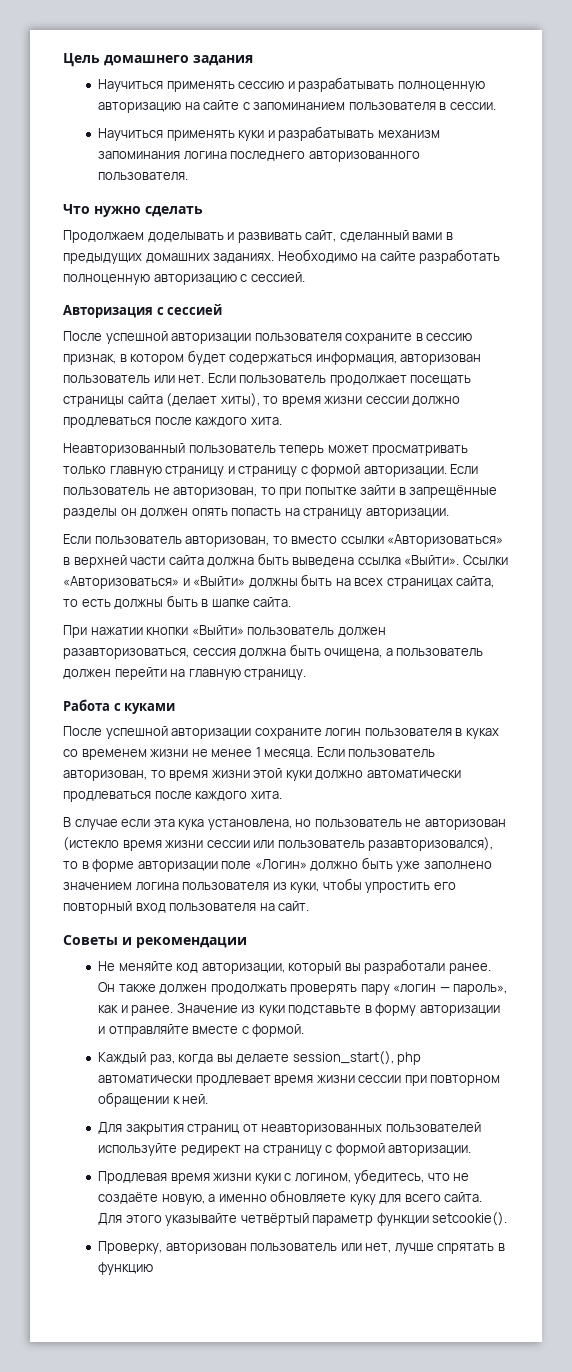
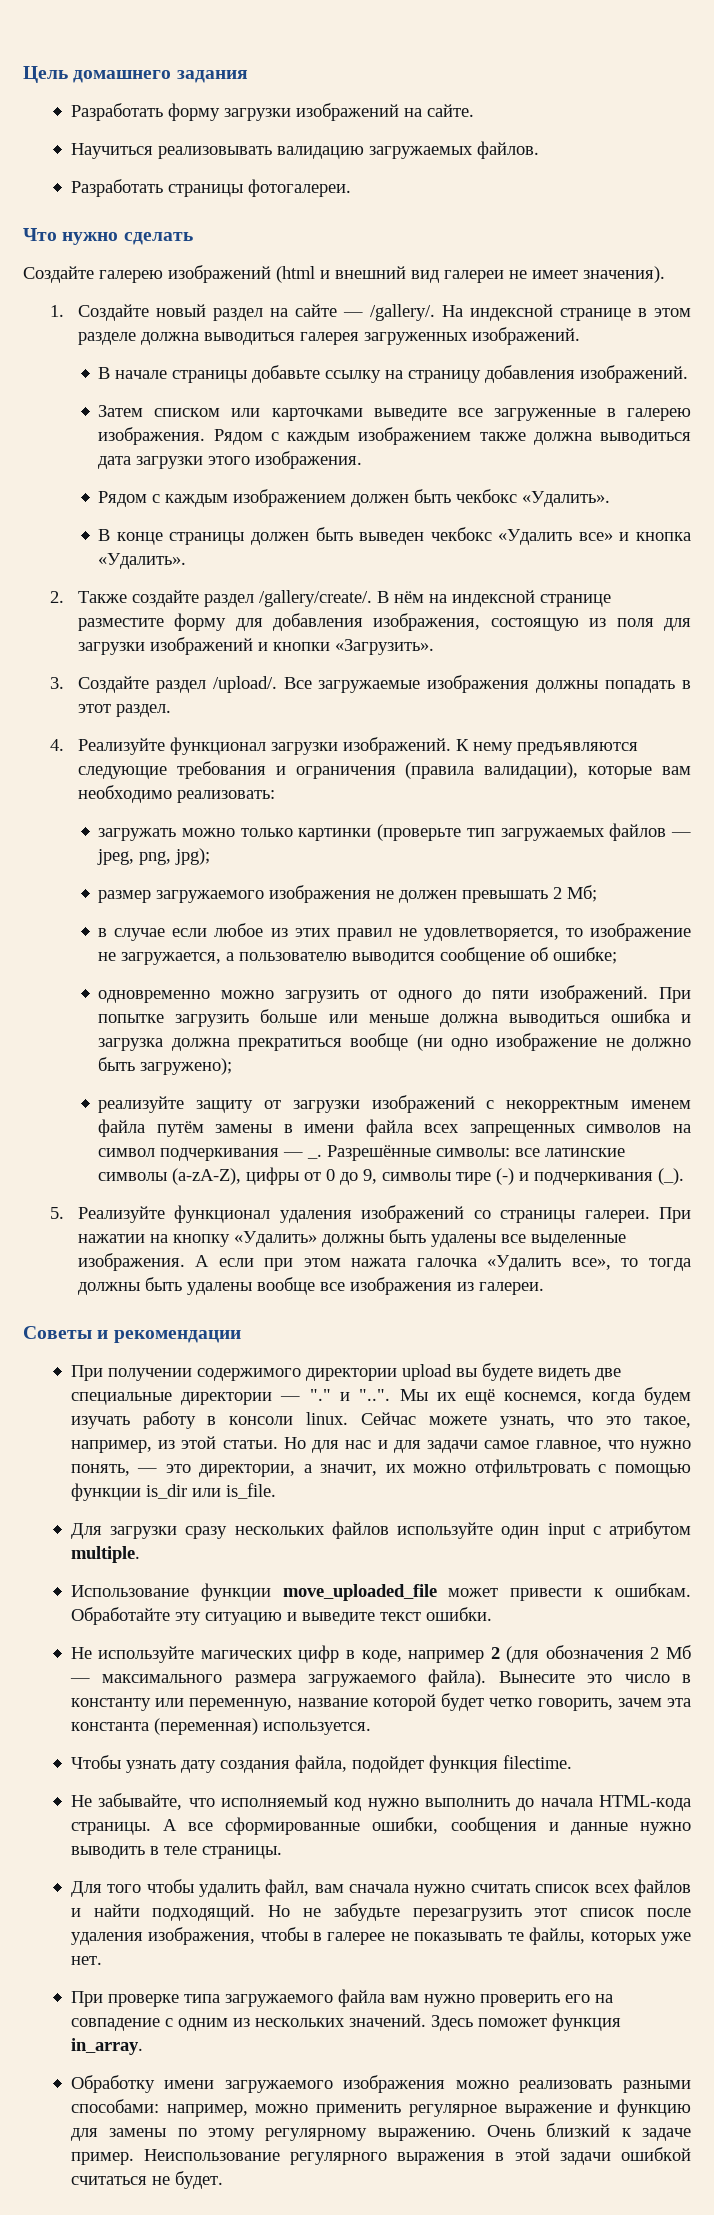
[98,77,485,92] [98,100,496,113] [98,126,440,141] [98,151,420,162] [98,172,189,181] [63,204,203,217] [63,230,453,243] [63,249,501,264] [63,272,305,285] [63,304,223,318] [63,331,473,344] [63,350,482,365] [63,373,472,386] [63,393,461,407] [63,417,282,428] [63,443,469,456] [63,464,479,477] [63,485,498,498] [63,508,449,519] [63,534,504,547] [63,553,508,568] [63,574,495,589] [63,595,292,609] [63,625,386,638] [63,644,484,659] [63,667,307,680] [63,699,176,714] [63,726,499,739] [63,747,436,760] [63,768,461,781] [63,791,282,802] [63,817,506,830] [63,837,494,851] [63,857,492,872] [63,878,456,893] [63,901,310,914] [63,935,247,948] [98,959,491,974] [98,982,508,995] [98,1003,500,1016] [98,1024,305,1037] [98,1051,422,1065] [98,1075,501,1086] [98,1092,209,1107] [98,1122,481,1135] [98,1143,472,1156] [98,1169,470,1184] [98,1190,483,1205] [98,1212,508,1226] [98,1241,505,1254] [98,1262,154,1275] Научиться применять сессию и разрабатывать полноценную авторизацию на сайте с запоминанием пользователя в сессии. // Научиться применять куки и разрабатывать механизм запоминания логина последнего авторизованного пользователя. // Что нужно сделать // Продолжаем доделывать и развивать сайт, сделанный вами в предыдущих домашних заданиях. Необходимо на сайте разработать полноценную авторизацию с сессией. // Авторизация с сессией // После успешной авторизации пользователя сохраните в сессию признак, в котором будет содержаться информация, авторизован пользователь или нет. Если пользователь продолжает посещать страницы сайта (делает хиты), то время жизни сессии должно продлеваться после каждого хита. // Неавторизованный пользователь теперь может просматривать только главную страницу и страницу с формой авторизации. Если пользователь не авторизован, то при попытке зайти в запрещённые разделы он должен опять попасть на страницу авторизации. // Если пользователь авторизован, то вместо ссылки «Авторизоваться» в верхней части сайта должна быть выведена ссылка «Выйти». Ссылки «Авторизоваться» и «Выйти» должны быть на всех страницах сайта, то есть должны быть в шапке сайта. // При нажатии кнопки «Выйти» пользователь должен разавторизоваться, сессия должна быть очищена, а пользователь должен перейти на главную страницу. // Работа с куками // После успешной авторизации сохраните логин пользователя в куках со временем жизни не менее 1 месяца. Если пользователь авторизован, то время жизни этой куки должно автоматически продлеваться после каждого хита. // В случае если эта кука установлена, но пользователь не авторизован (истекло время жизни сессии или пользователь разавторизовался), то в форме авторизации поле «Логин» должно быть уже заполнено значением логина пользователя из куки, чтобы упростить его повторный вход пользователя на сайт. // Советы и рекомендации // Не меняйте код авторизации, который вы разработали ранее. Он также должен продолжать проверять пару «логин — пароль», как и ранее. Значение из куки подставьте в форму авторизации и отправляйте вместе с формой. // Каждый раз, когда вы делаете session_start(), php автоматически продлевает время жизни сессии при повторном обращении к ней. // Для закрытия страниц от неавторизованных пользователей используйте редирект на страницу с формой авторизации. // Продлевая время жизни куки с логином, убедитесь, что не создаёте новую, а именно обновляете куку для всего сайта. Для этого указывайте четвёртый параметр функции setcookie(). // Проверку, авторизован пользователь или нет, лучше спрятать в функцию -> [70,103,474,121] [70,141,539,159] [70,179,351,197] [23,228,193,245] [23,265,665,283] [50,304,691,321] [77,327,580,345] [98,365,689,383] [98,405,691,421] [98,427,691,445] [98,451,363,469] [98,489,611,507] [98,527,691,545] [98,553,187,569] [50,590,611,607] [77,613,692,631] [77,637,434,655] [50,675,692,693] [77,704,171,717] [50,737,638,755] [77,761,691,779] [77,785,275,803] [98,823,691,841] [97,848,211,865] [98,885,598,903] [98,923,691,941] [98,947,618,965] [98,985,691,1003] [98,1009,691,1027] [98,1033,691,1051] [98,1057,233,1075] [98,1095,691,1113] [98,1119,692,1137] [98,1145,626,1161] [98,1167,685,1185] [50,1205,691,1223] [77,1229,626,1247] [77,1253,691,1271] [77,1277,544,1295] [23,1326,241,1343] [70,1363,621,1381] [70,1387,691,1405] [70,1411,692,1429] [70,1436,692,1453] [70,1459,692,1477] [70,1483,276,1501] [70,1521,692,1539] [70,1546,140,1563] [70,1583,691,1601] [70,1607,492,1625] [70,1645,691,1663] [69,1669,692,1687] [70,1693,691,1711] [70,1718,371,1735] [70,1755,572,1773] [70,1793,691,1811] [70,1817,692,1835] [70,1846,282,1859] [70,1879,691,1897] [70,1903,691,1921] [70,1927,691,1945] [70,1956,102,1965] [70,1989,613,2007] [70,2013,621,2031] [70,2038,143,2055] [70,2075,692,2093] [70,2099,691,2117] [70,2123,691,2141] [70,2147,691,2165] [70,2171,223,2189] Разработать форму загрузки изображений на сайте. // Научиться реализовывать валидацию загружаемых файлов. // Разработать страницы фотогалереи. // Что нужно сделать // Создайте галерею изображений (html и внешний вид галереи не имеет значения). // 1. Создайте новый раздел на сайте — /gallery/. На индексной странице в этом разделе должна выводиться галерея загруженных изображений. // В начале страницы добавьте ссылку на страницу добавления изображений. // Затем списком или карточками выведите все загруженные в галерею изображения. Рядом с каждым изображением также должна выводиться дата загрузки этого изображения. // Рядом с каждым изображением должен быть чекбокс «Удалить». // В конце страницы должен быть выведен чекбокс «Удалить все» и кнопка «Удалить». // 2. Также создайте раздел /gallery/create/. В нём на индексной странице разместите форму для добавления изображения, состоящую из поля для загрузки изображений и кнопки «Загрузить». // 3. Создайте раздел /upload/. Все загружаемые изображения должны попадать в этот раздел. // 4. Реализуйте функционал загрузки изображений. К нему предъявляются следующие требования и ограничения (правила валидации), которые вам необходимо реализовать: // загружать можно только картинки (проверьте тип загружаемых файлов — jpeg, png, jpg); // размер загружаемого изображения не должен превышать 2 Мб; // в случае если любое из этих правил не удовлетворяется, то изображение не загружается, а пользователю выводится сообщение об ошибке; // одновременно можно загрузить от одного до пяти изображений. При попытке загрузить больше или меньше должна выводиться ошибка и загрузка должна прекратиться вообще (ни одно изображение не должно быть загружено); // реализуйте защиту от загрузки изображений с некорректным именем файла путём замены в имени файла всех запрещенных символов на символ подчеркивания — _. Разрешённые символы: все латинские символы (a-zA-Z), цифры от 0 до 9, символы тире (-) и подчеркивания (_). // 5. Реализуйте функционал удаления изображений со страницы галереи. При нажатии на кнопку «Удалить» должны быть удалены все выделенные изображения. А если при этом нажата галочка «Удалить все», то тогда должны быть удалены вообще все изображения из галереи. // Советы и рекомендации // При получении содержимого директории upload вы будете видеть две специальные директории — "." и "..". Мы их ещё коснемся, когда будем изучать работу в консоли linux. Сейчас можете узнать, что это такое, например, из этой статьи. Но для нас и для задачи самое главное, что нужно понять, — это директории, а значит, их можно отфильтровать с помощью функции is_dir или is_file. // Для загрузки сразу нескольких файлов используйте один input с атрибутом multiple. // Использование функции move_uploaded_file может привести к ошибкам. Обработайте эту ситуацию и выведите текст ошибки. // Не используйте магических цифр в коде, например 2 (для обозначения 2 Мб — максимального размера загружаемого файла). Вынесите это число в константу или переменную, название которой будет четко говорить, зачем эта константа (переменная) используется. // Чтобы узнать дату создания файла, подойдет функция filectime. // Не забывайте, что исполняемый код нужно выполнить до начала HTML-кода страницы. А все сформированные ошибки, сообщения и данные нужно выводить в теле страницы. // Для того чтобы удалить файл, вам сначала нужно считать список всех файлов и найти подходящий. Но не забудьте перезагрузить этот список после удаления изображения, чтобы в галерее не показывать те файлы, которых уже нет. // При проверке типа загружаемого файла вам нужно проверить его на совпадение с одним из нескольких значений. Здесь поможет функция in_array. // Обработку имени загружаемого изображения можно реализовать разными способами: например, можно применить регулярное выражение и функцию для замены по этому регулярному выражению. Очень близкий к задаче пример. Неиспользование регулярного выражения в этой задачи ошибкой считаться не будет.

